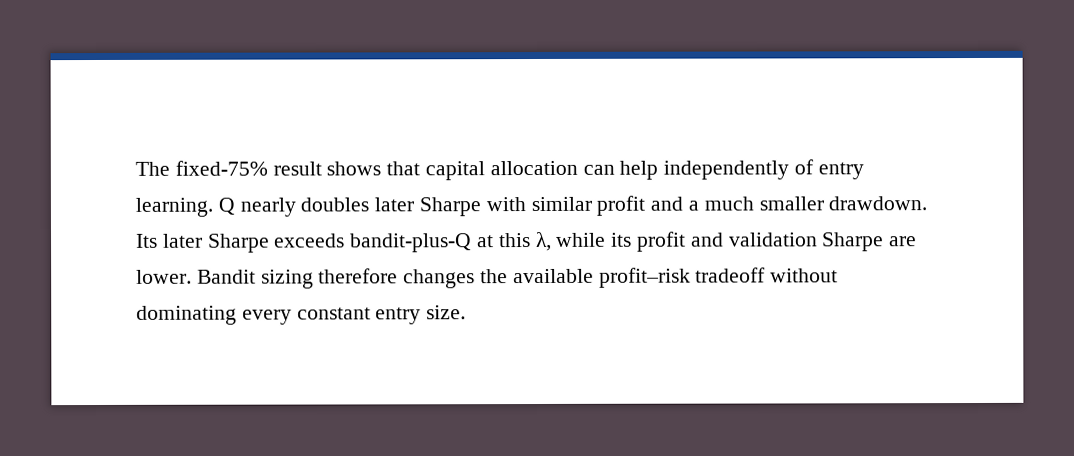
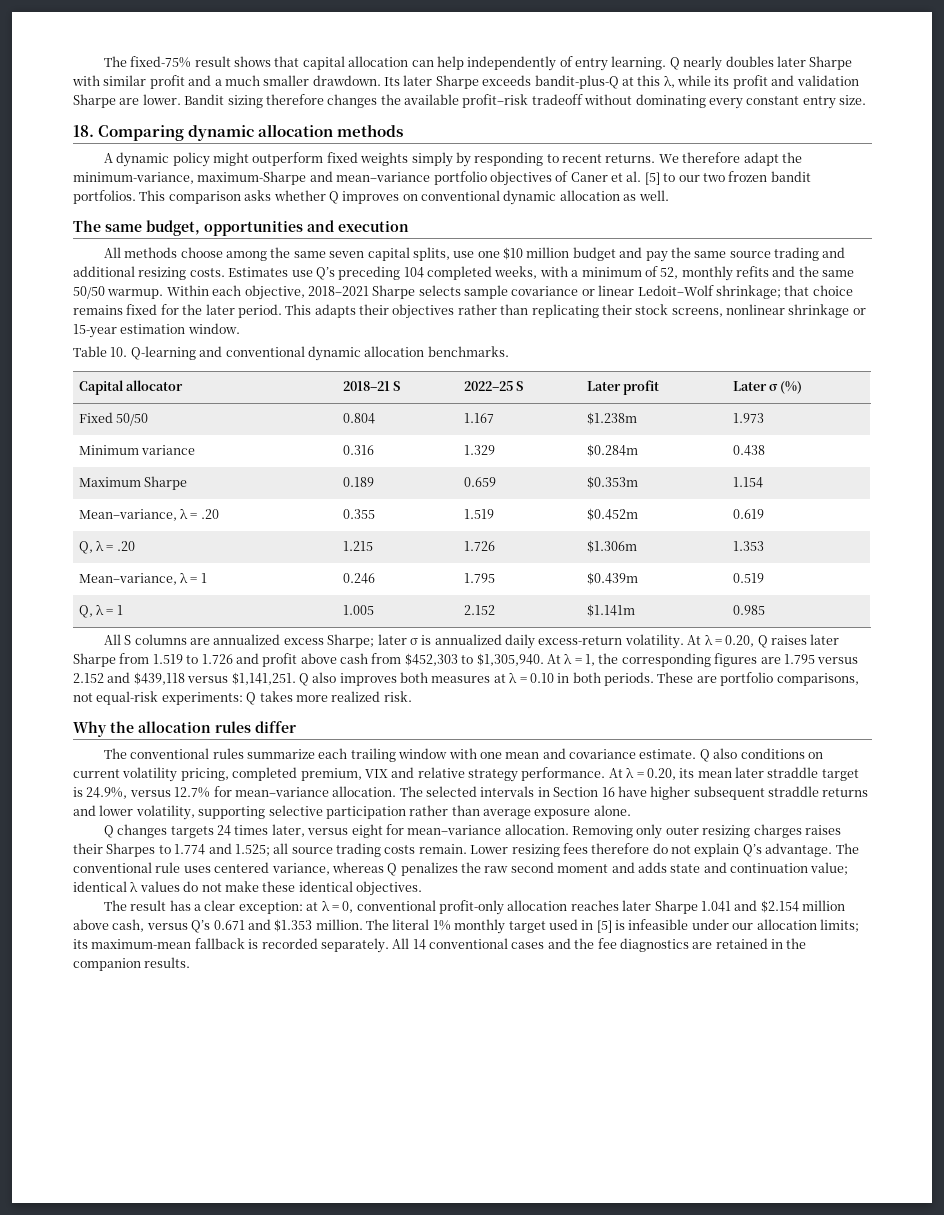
(467, 312) none -> [73,124,404,141] [103,152,802,167] [73,171,811,186] [73,190,669,205] [73,220,409,236] [103,247,846,262] [73,266,855,281] [73,285,853,300] [73,304,866,319] [73,323,240,338] [73,346,509,361] [78,380,184,395] [342,381,401,391] [463,381,524,391] [586,380,660,395] [732,381,803,394] [78,412,149,426] [342,413,375,424] [463,413,494,423] [586,412,637,425] [732,413,764,423] [78,445,196,455] [342,445,374,455] [463,445,495,455] [586,444,638,457] [732,445,765,456] [78,476,188,490] [342,477,374,487] [463,477,496,487] [586,476,638,489] [732,477,763,488] [78,509,219,521] [342,509,375,519] [463,509,494,519] [586,508,638,521] [732,509,764,519] [78,541,135,554] [342,541,373,551] [463,541,495,551] [586,540,637,553] [732,541,764,551] [78,573,207,585] [342,573,375,584] [463,573,495,583] [586,572,638,585] [732,573,764,583] [78,605,123,618] [342,605,374,615] [463,605,495,615] [586,604,635,617] [732,605,765,615] [103,634,840,649] [73,653,859,667] [73,672,859,686] [73,691,412,705] [73,721,296,737] [103,748,823,762] [73,767,859,782] [73,786,869,800] [73,805,631,820] [103,824,841,839] [73,843,859,857] [73,862,849,876] [73,881,422,896] [103,900,846,915] [73,919,859,934] [73,938,807,953] [73,957,191,971] // 18. Comparing dynamic allocation methods // A dynamic policy might outperform fixed weights simply by responding to recent returns. We therefore adapt the minimum-variance, maximum-Sharpe and mean–variance portfolio objectives of Caner et al. [5] to our two frozen bandit portfolios. This comparison asks whether Q improves on conventional dynamic allocation as well. // The same budget, opportunities and execution // All methods choose among the same seven capital splits, use one $10 million budget and pay the same source trading and additional resizing costs. Estimates use Q’s preceding 104 completed weeks, with a minimum of 52, monthly refits and the same 50/50 warmup. Within each objective, 2018–2021 Sharpe selects sample covariance or linear Ledoit–Wolf shrinkage; that choice remains fixed for the later period. This adapts their objectives rather than replicating their stock screens, nonlinear shrinkage or 15-year estimation window. // Table 10. Q-learning and conventional dynamic allocation benchmarks. // Capital allocator | 2018–21 S | 2022–25 S | Later profit | Later σ (%) // Fixed 50/50 | 0.804 | 1.167 | $1.238m | 1.973 // Minimum variance | 0.316 | 1.329 | $0.284m | 0.438 // Maximum Sharpe | 0.189 | 0.659 | $0.353m | 1.154 // Mean–variance, λ = .20 | 0.355 | 1.519 | $0.452m | 0.619 // Q, λ = .20 | 1.215 | 1.726 | $1.306m | 1.353 // Mean–variance, λ = 1 | 0.246 | 1.795 | $0.439m | 0.519 // Q, λ = 1 | 1.005 | 2.152 | $1.141m | 0.985 // All S columns are annualized excess Sharpe; later σ is annualized daily excess-return volatility. At λ = 0.20, Q raises later Sharpe from 1.519 to 1.726 and profit above cash from $452,303 to $1,305,940. At λ = 1, the corresponding figures are 1.795 versus 2.152 and $439,118 versus $1,141,251. Q also improves both measures at λ = 0.10 in both periods. These are portfolio comparisons, not equal-risk experiments: Q takes more realized risk. // Why the allocation rules differ // The conventional rules summarize each trailing window with one mean and covariance estimate. Q also conditions on current volatility pricing, completed premium, VIX and relative strategy performance. At λ = 0.20, its mean later straddle target is 24.9%, versus 12.7% for mean–variance allocation. The selected intervals in Section 16 have higher subsequent straddle returns and lower volatility, supporting selective participation rather than average exposure alone. // Q changes targets 24 times later, versus eight for mean–variance allocation. Removing only outer resizing charges raises their Sharpes to 1.774 and 1.525; all source trading costs remain. Lower resizing fees therefore do not explain Q’s advantage. The conventional rule uses centered variance, whereas Q penalizes the raw second moment and adds state and continuation value; identical λ values do not make these identical objectives. // The result has a clear exception: at λ = 0, conventional profit-only allocation reaches later Sharpe 1.041 and $2.154 million above cash, versus Q’s 0.671 and $1.353 million. The literal 1% monthly target used in [5] is infeasible under our allocation limits; its maximum-mean fallback is recorded separately. All 14 conventional cases and the fee diagnostics are retained in the companion results.

